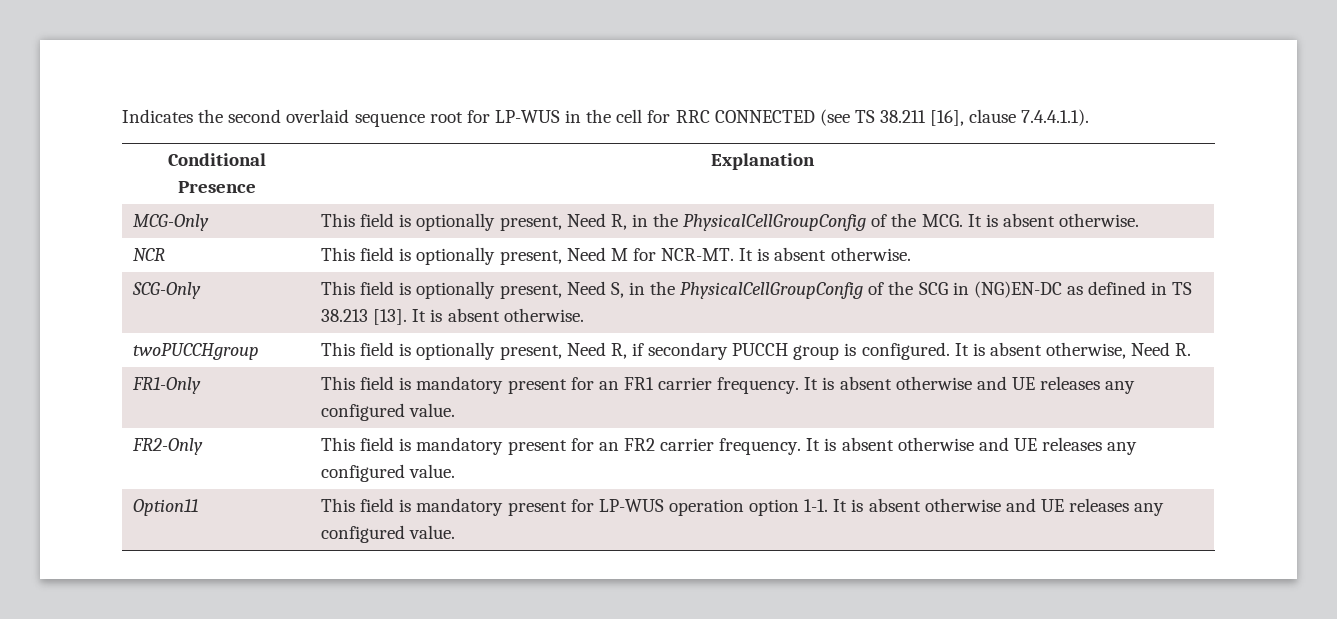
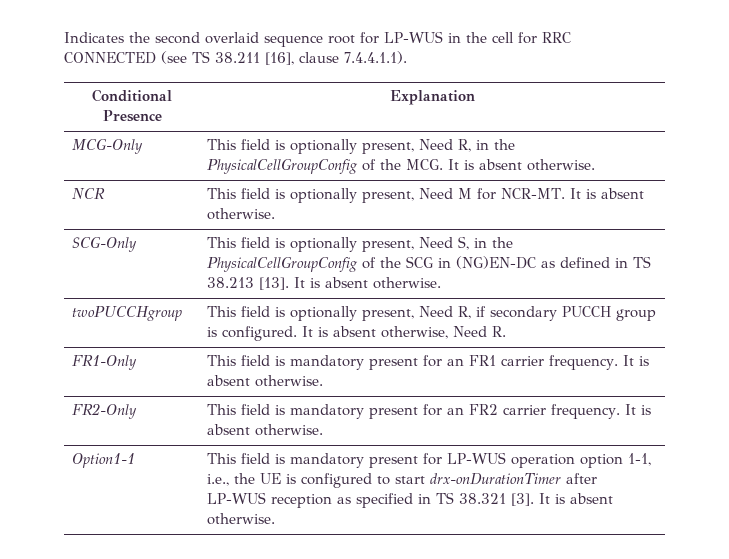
[895,376,1136,394] [320,403,456,421] otherwise and UE releases any configured value. -> [255,375,324,387] otherwise.
[897,437,1138,455] [320,464,456,482] [132,499,198,516] otherwise and UE releases any configured value. // Option11 -> [255,424,324,436] [72,453,136,468] otherwise. // Option1-1
[804,498,1165,516] [320,525,456,543] 1-1. It is absent otherwise and UE releases any configured value. -> [628,453,652,466] [207,473,598,488] [207,492,614,508] [207,513,276,525] 1-1, i.e., the UE is configured to start drx-onDurationTimer after LP-WUS reception as specified in TS 38.321 [3]. It is absent otherwise.

